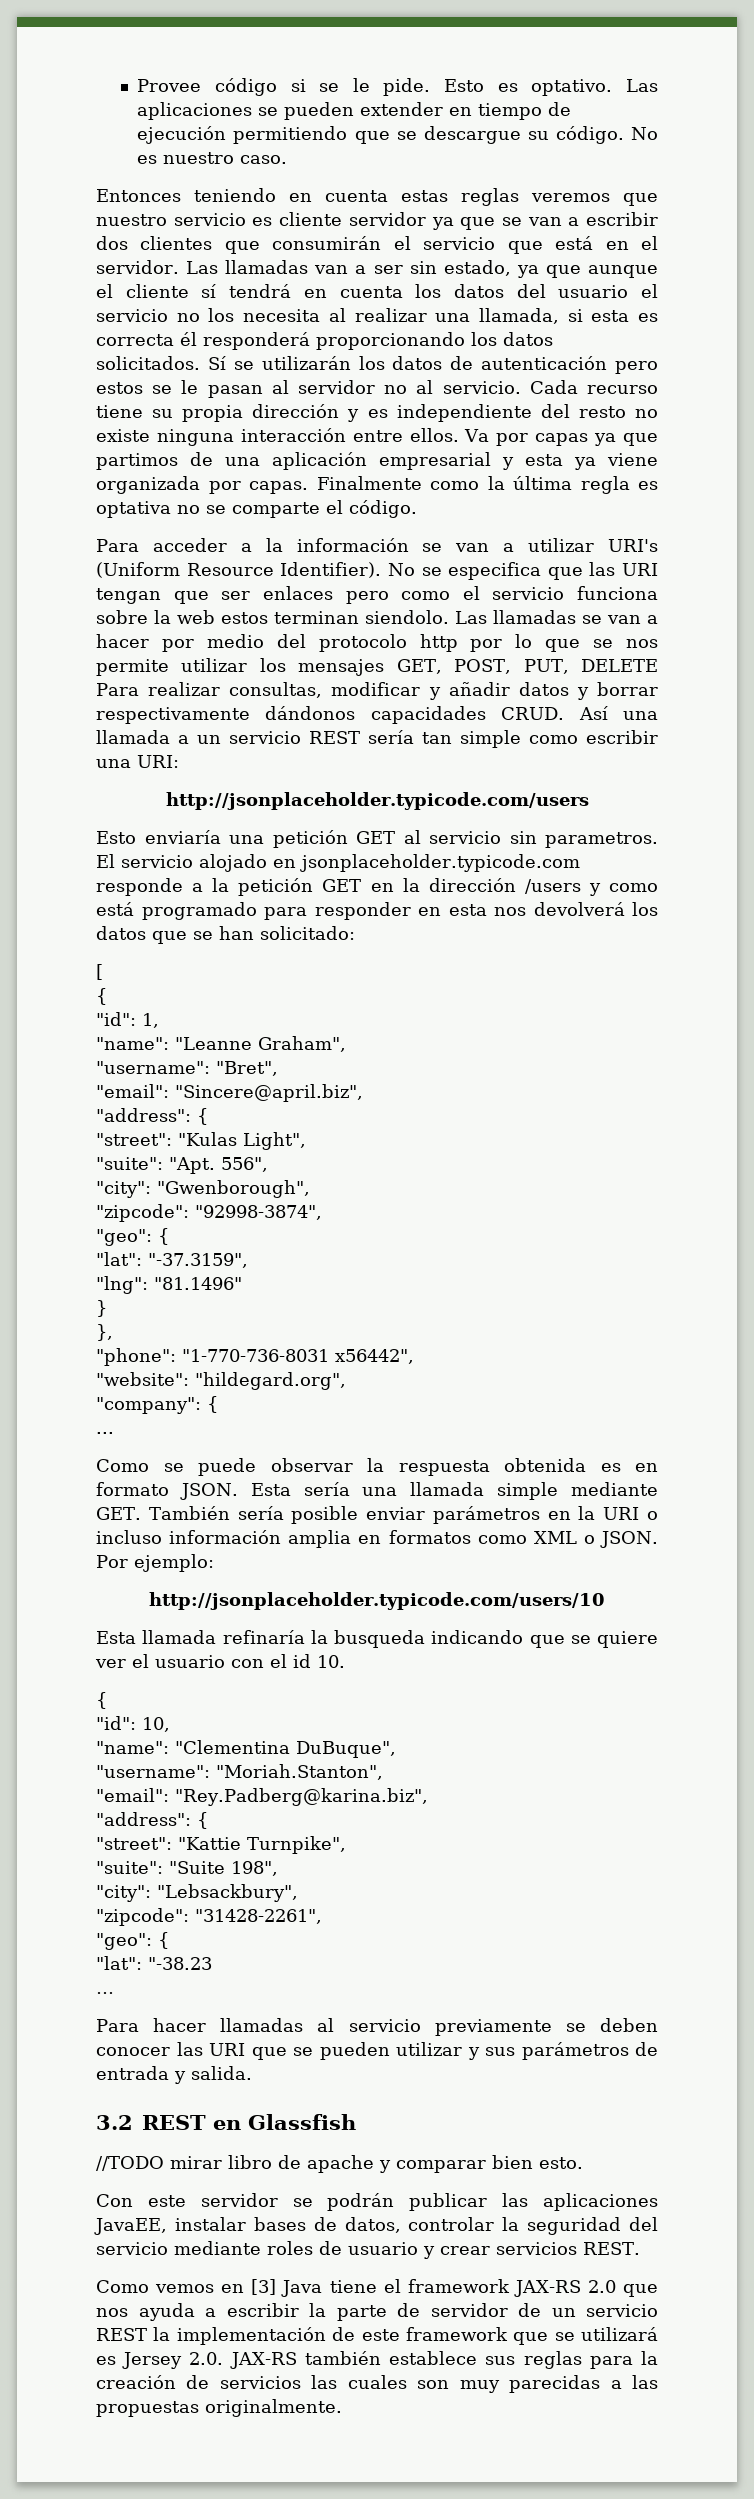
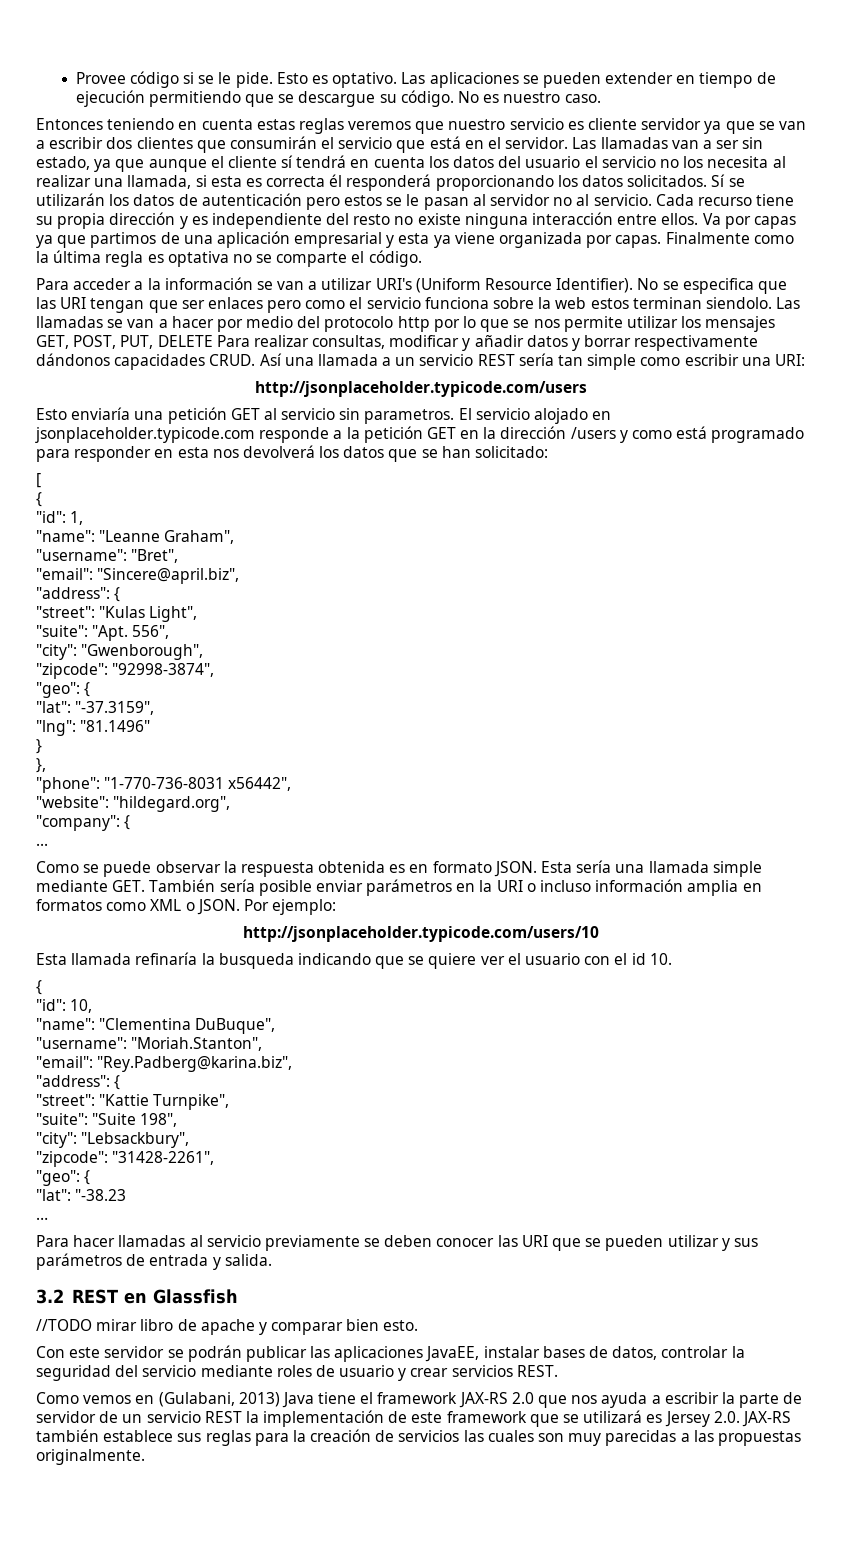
[251,2279,277,2295] [3] -> [158,1392,280,1407] (Gulabani, 2013)

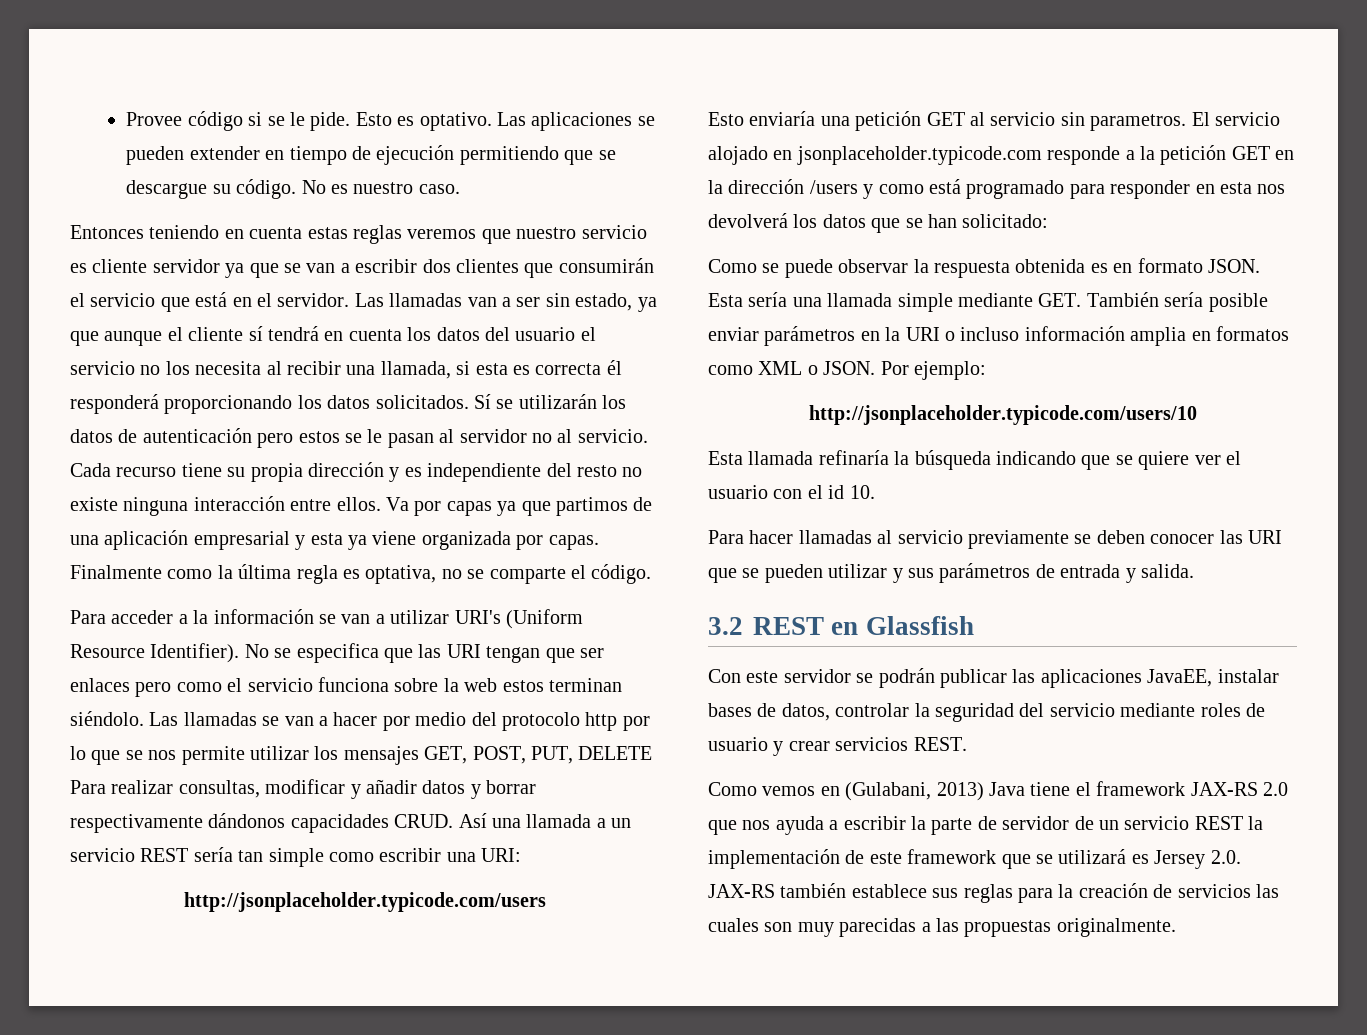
[36,175,91,187] realizar -> [287,361,341,375] recibir
[167,251,229,267] optativa -> [365,565,437,584] optativa,
[705,297,772,309] siendolo. -> [70,711,144,726] siéndolo.
[36,473,41,488] [36,492,42,507] [36,511,84,525] [36,530,235,544] [36,549,179,563] [36,568,240,584] [36,587,121,602] [36,606,198,622] [36,625,170,641] [36,644,204,660] [36,663,215,679] [36,682,91,698] [36,701,155,715] [36,720,151,736] [36,739,42,754] [36,758,46,773] [36,777,292,793] [36,796,231,812] [36,815,131,831] [36,843,48,846] // [ // { // "id": 1, // "name": "Leanne Graham", // "username": "Bret", // "email": "Sincere@april.biz", // "address": { // "street": "Kulas Light", // "suite": "Apt. 556", // "city": "Gwenborough", // "zipcode": "92998-3874", // "geo": { // "lat": "-37.3159", // "lng": "81.1496" // } // }, // "phone": "1-770-736-8031 x56442", // "website": "hildegard.org", // "company": { // ... -> (1049, 221) none
[218,953,294,969] busqueda -> [914,450,991,470] búsqueda
[36,980,42,995] [36,999,93,1013] [36,1018,276,1034] [36,1037,263,1051] [36,1056,293,1072] [36,1075,121,1090] [36,1094,230,1110] [36,1113,178,1127] [36,1132,190,1148] [36,1151,215,1167] [36,1170,91,1186] [36,1189,127,1201] [36,1217,48,1220] // { // "id": 10, // "name": "Clementina DuBuque", // "username": "Moriah.Stanton", // "email": "Rey.Padberg@karina.biz", // "address": { // "street": "Kattie Turnpike", // "suite": "Suite 198", // "city": "Lebsackbury", // "zipcode": "31428-2261", // "geo": { // "lat": "-38.23 // … -> (875, 492) none
[36,1319,419,1335] // //TODO mirar libro de apache y comparar bien esto. -> (974, 625) none

